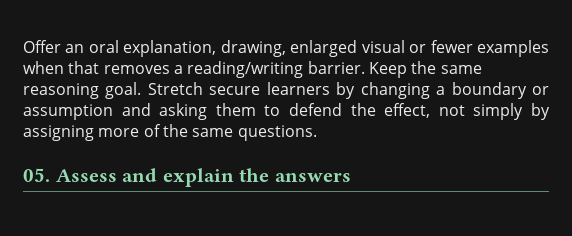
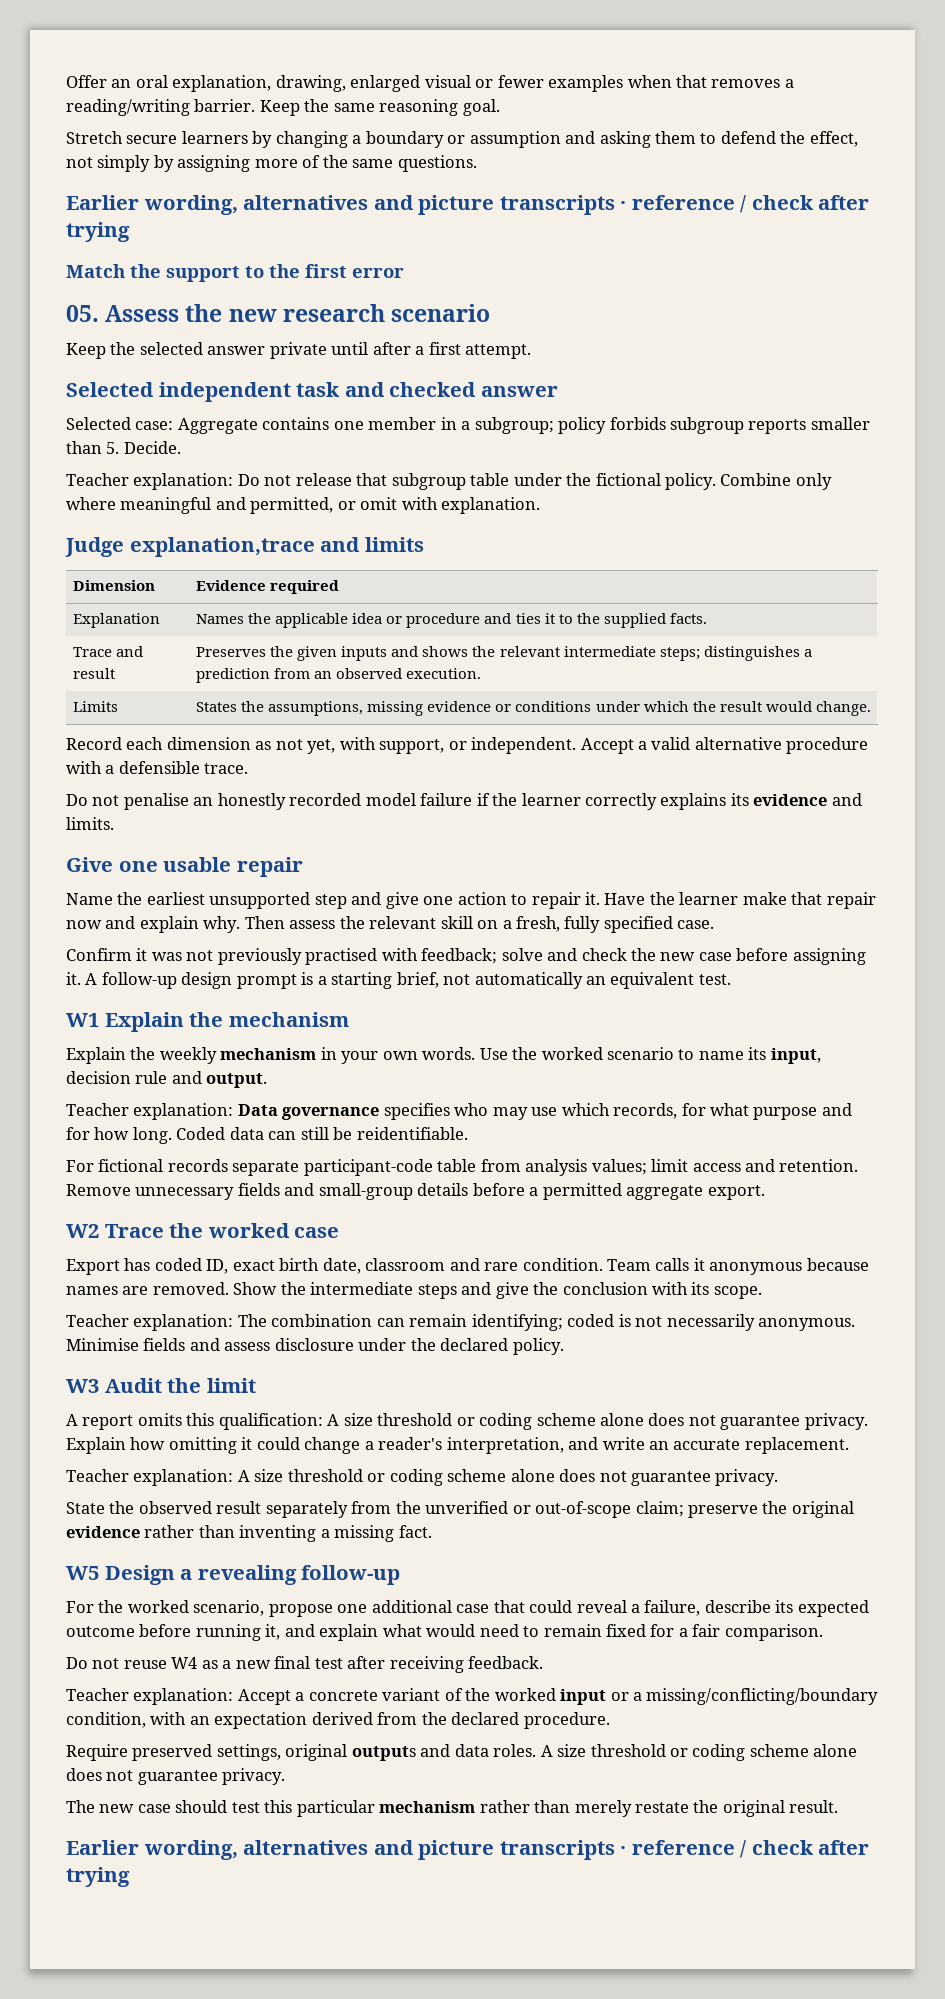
(142, 90) none -> (500, 107) //
[23,168,351,187] 05. Assess and explain the answers -> [66,195,870,215] [66,222,130,242] [66,264,404,282] [66,304,491,322] [66,342,532,359] [66,382,558,402] [66,417,870,434] [66,441,181,454] [66,473,832,490] [66,497,541,514] [65,537,424,557] [73,580,156,591] [196,580,340,594] [73,613,161,628] [196,613,707,628] [73,646,144,657] [73,668,116,679] [196,646,812,661] [196,668,482,683] [73,701,119,712] [196,701,871,716] [66,737,869,754] [66,761,249,774] [66,793,862,810] [66,817,114,830] [66,857,303,877] [66,892,876,909] [66,916,715,933] [66,948,866,965] [66,972,731,989] [66,1012,349,1032] [66,1047,821,1064] [66,1071,268,1088] [66,1103,852,1120] [66,1127,468,1144] [66,1159,859,1176] [66,1183,765,1200] [66,1223,340,1238] [66,1258,869,1275] [66,1282,762,1299] [66,1314,856,1331] [66,1338,564,1355] [66,1378,256,1393] [66,1413,868,1430] [66,1437,849,1454] [66,1469,779,1486] [66,1501,854,1518] [66,1525,432,1542] [66,1565,401,1585] [66,1600,869,1617] [66,1624,823,1641] [66,1656,544,1673] [66,1688,879,1705] [66,1712,610,1729] [66,1744,858,1761] [66,1768,286,1785] [66,1800,839,1817] [66,1840,870,1860] [66,1867,130,1887] Earlier wording, alternatives and picture transcripts · reference / check after trying // Match the support to the first error // 05. Assess the new research scenario // Keep the selected answer private until after a first attempt. // Selected independent task and checked answer // Selected case: Aggregate contains one member in a subgroup; policy forbids subgroup reports smaller than 5. Decide. // Teacher explanation: Do not release that subgroup table under the fictional policy. Combine only where meaningful and permitted, or omit with explanation. // Judge explanation,trace and limits // Dimension | Evidence required // Explanation | Names the applicable idea or procedure and ties it to the supplied facts. // Trace and result | Preserves the given inputs and shows the relevant intermediate steps; distinguishes a prediction from an observed execution. // Limits | States the assumptions, missing evidence or conditions under which the result would change. // Record each dimension as not yet, with support, or independent. Accept a valid alternative procedure with a defensible trace. // Do not penalise an honestly recorded model failure if the learner correctly explains its evidence and limits. // Give one usable repair // Name the earliest unsupported step and give one action to repair it. Have the learner make that repair now and explain why. Then assess the relevant skill on a fresh, fully specified case. // Confirm it was not previously practised with feedback; solve and check the new case before assigning it. A follow-up design prompt is a starting brief, not automatically an equivalent test. // W1 Explain the mechanism // Explain the weekly mechanism in your own words. Use the worked scenario to name its input, decision rule and output. // Teacher explanation: Data governance specifies who may use which records, for what purpose and for how long. Coded data can still be reidentifiable. // For fictional records separate participant-code table from analysis values; limit access and retention. Remove unnecessary fields and small-group details before a permitted aggregate export. // W2 Trace the worked case // Export has coded ID, exact birth date, classroom and rare condition. Team calls it anonymous because names are removed. Show the intermediate steps and give the conclusion with its scope. // Teacher explanation: The combination can remain identifying; coded is not necessarily anonymous. Minimise fields and assess disclosure under the declared policy. // W3 Audit the limit // A report omits this qualification: A size threshold or coding scheme alone does not guarantee privacy. Explain how omitting it could change a reader's interpretation, and write an accurate replacement. // Teacher explanation: A size threshold or coding scheme alone does not guarantee privacy. // State the observed result separately from the unverified or out-of-scope claim; preserve the original evidence rather than inventing a missing fact. // W5 Design a revealing follow-up // For the worked scenario, propose one additional case that could reveal a failure, describe its expected outcome before running it, and explain what would need to remain fixed for a fair comparison. // Do not reuse W4 as a new final test after receiving feedback. // Teacher explanation: Accept a concrete variant of the worked input or a missing/conflicting/boundary condition, with an expectation derived from the declared procedure. // Require preserved settings, original outputs and data roles. A size threshold or coding scheme alone does not guarantee privacy. // The new case should test this particular mechanism rather than merely restate the original result. // Earlier wording, alternatives and picture transcripts · reference / check after trying

